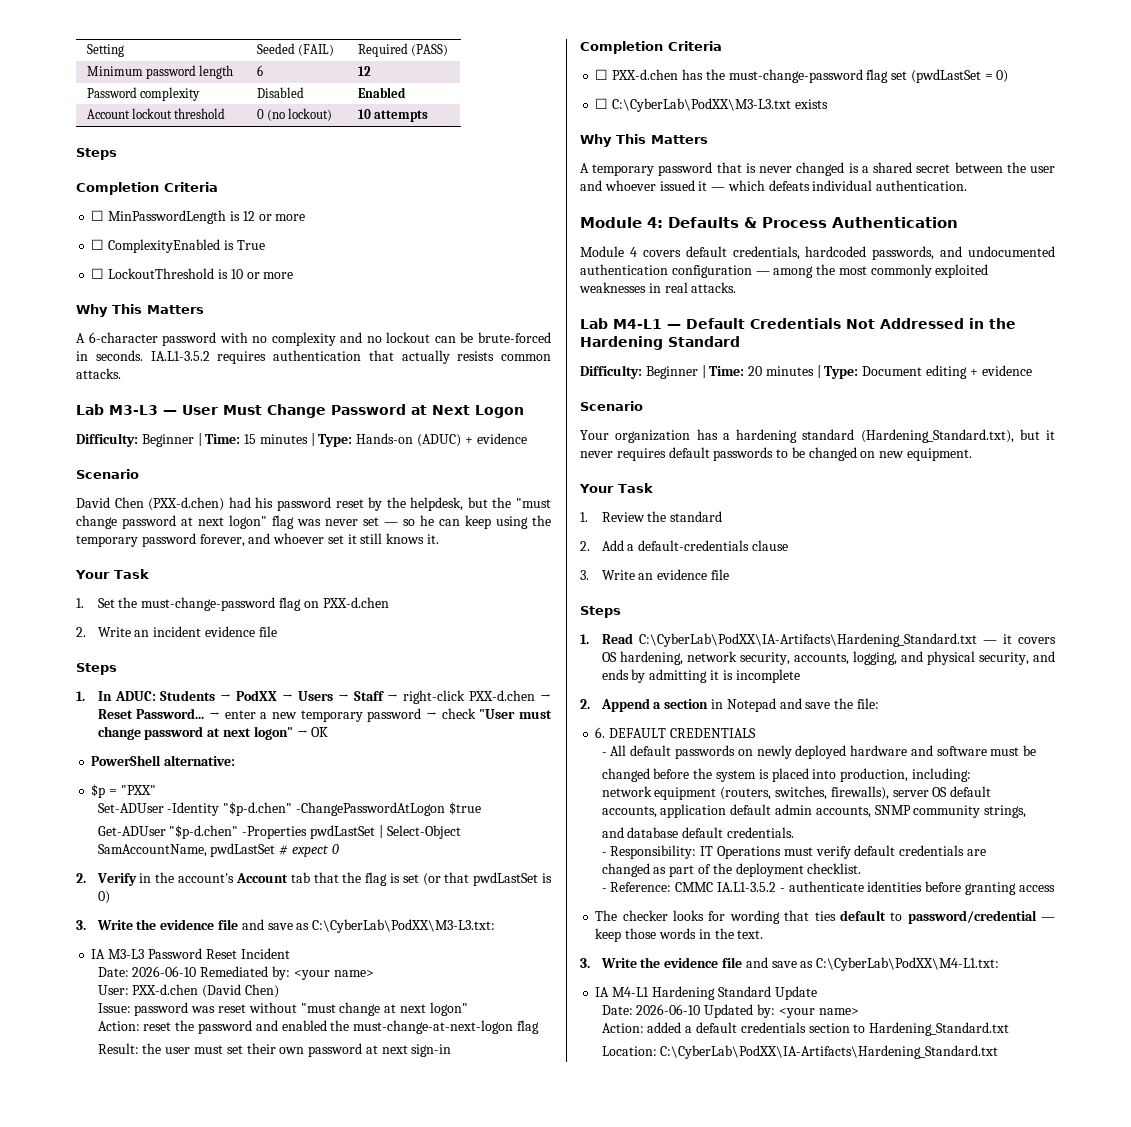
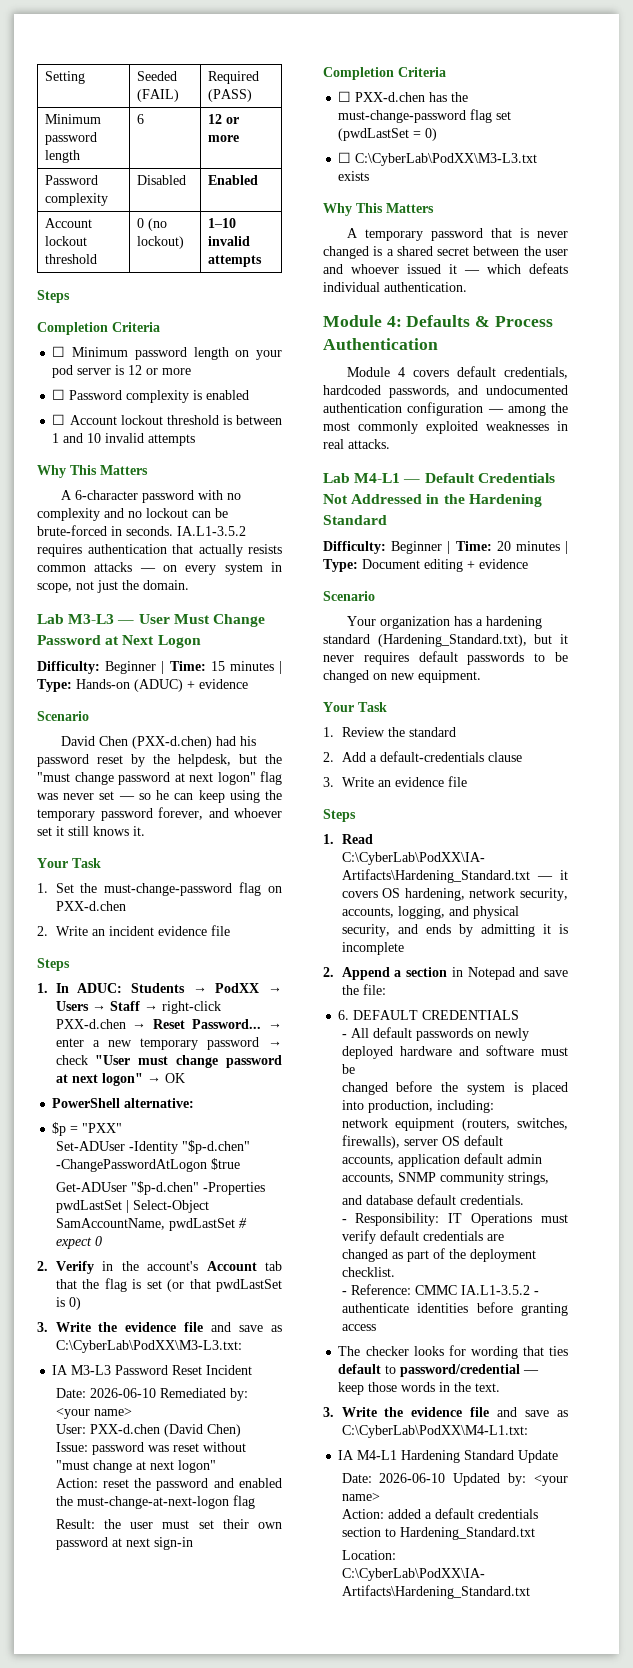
(371, 71) none -> [226,117,240,124] [208,135,240,142] or more
[357,109,371,119] 10 -> [208,218,237,228] [208,236,251,246] 1–10 invalid
[108,210,227,224] MinPasswordLength -> [72,347,282,360] [52,365,112,378] Minimum password length on your pod server
[108,239,265,253] [91,268,294,279] ComplexityEnabled is True // ☐ LockoutThreshold is 10 or more -> [69,390,250,403] [52,414,282,425] [52,433,196,446] Password complexity is enabled // ☐ Account lockout threshold is between 1 and 10 invalid attempts
[76,368,121,379] attacks. -> [94,562,282,575] [37,580,189,593] attacks — on every system in scope, not just the domain.

